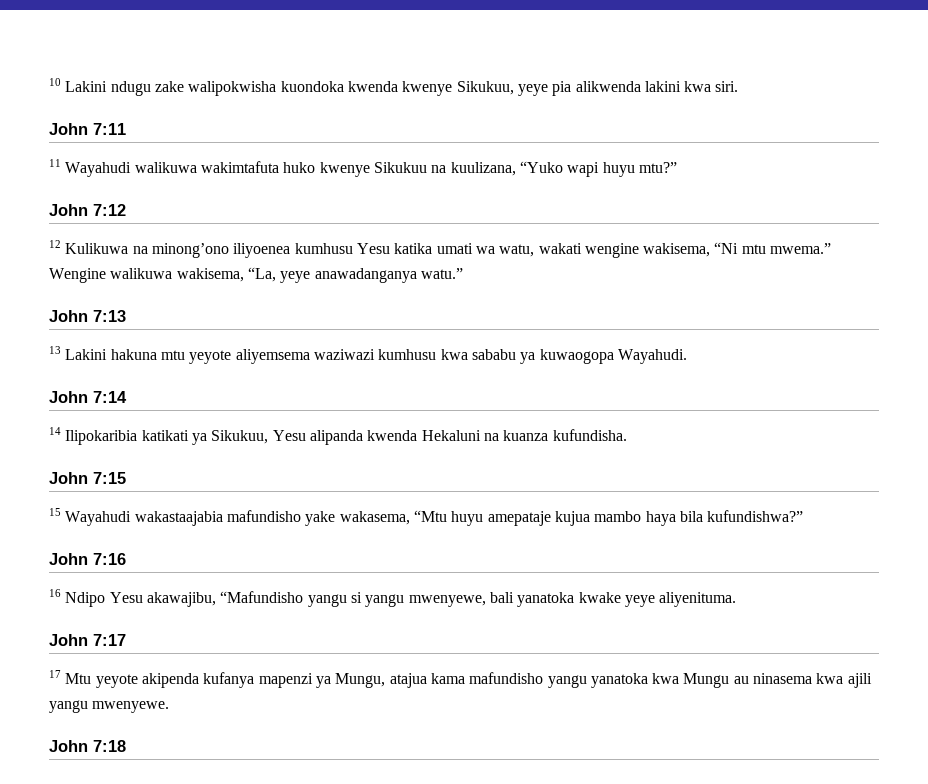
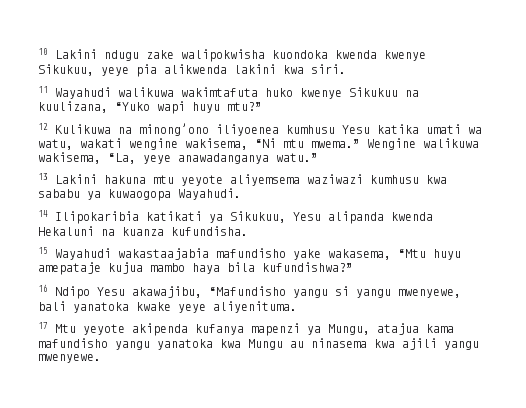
[49,123,126,135] // John 7:11 -> (346, 69) none
[49,204,126,216] // John 7:12 -> (262, 106) none
[49,310,126,322] // John 7:13 -> (318, 157) none
[49,391,127,403] // John 7:14 -> (241, 194) none
[49,472,126,484] // John 7:15 -> (248, 231) none
[49,553,126,565] // John 7:16 -> (353, 267) none
[49,634,126,646] // John 7:17 -> (297, 307) none
[49,740,126,752] // John 7:18 -> (101, 358) none

